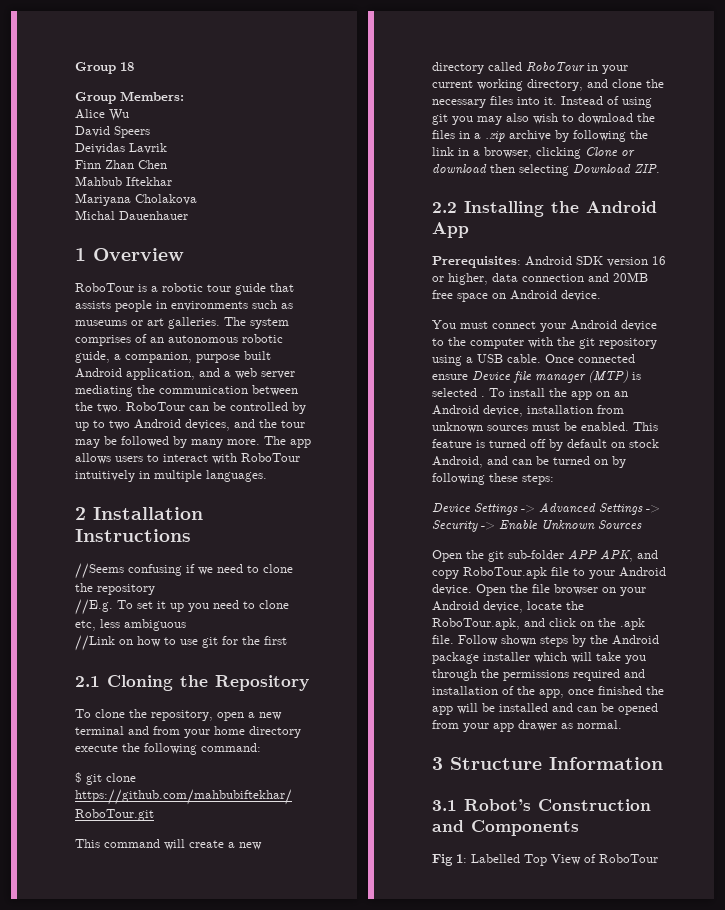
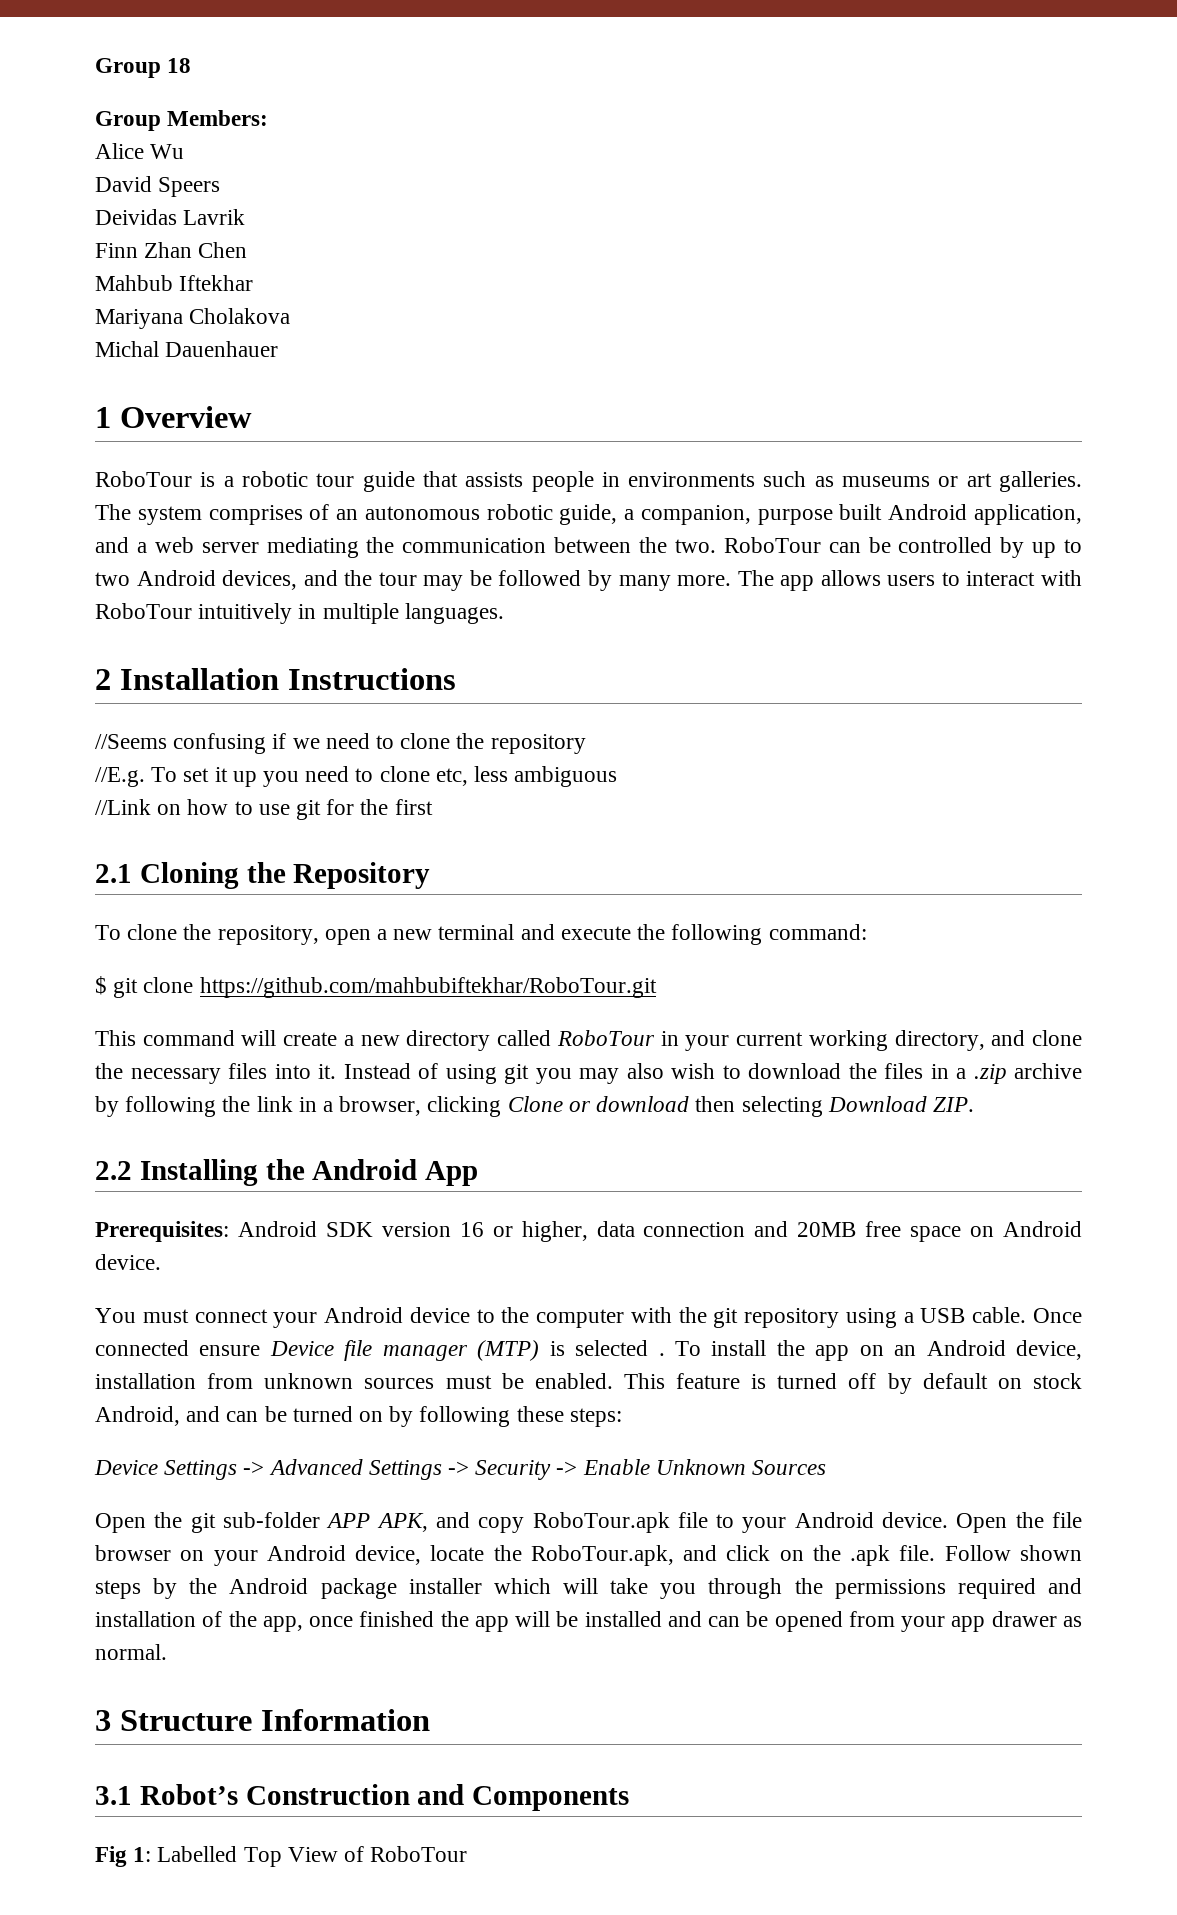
[153,726,301,738] from your home directory -> (555, 932) none

